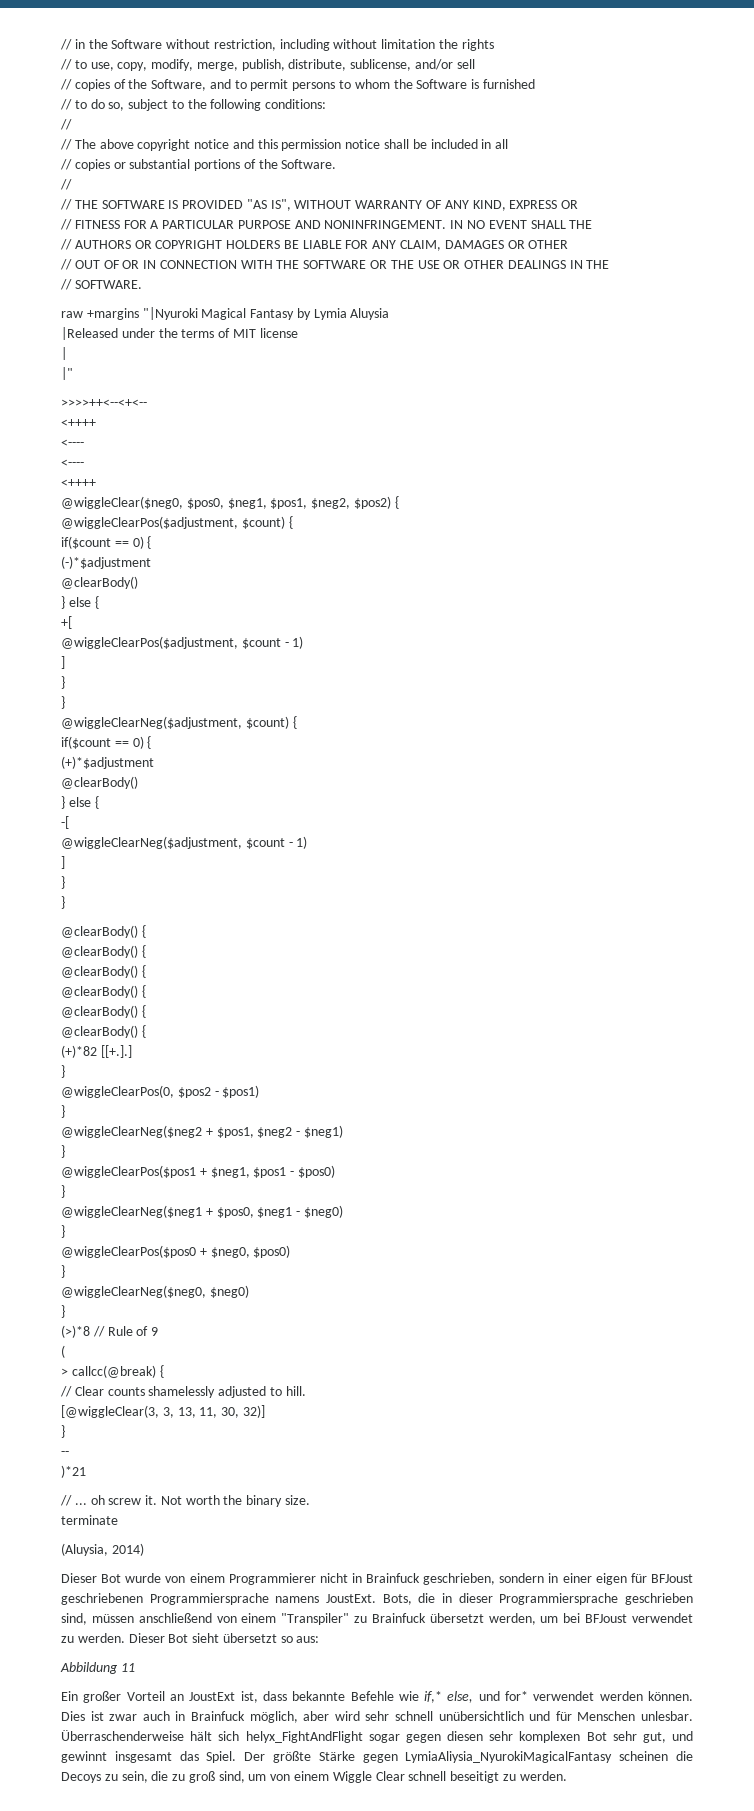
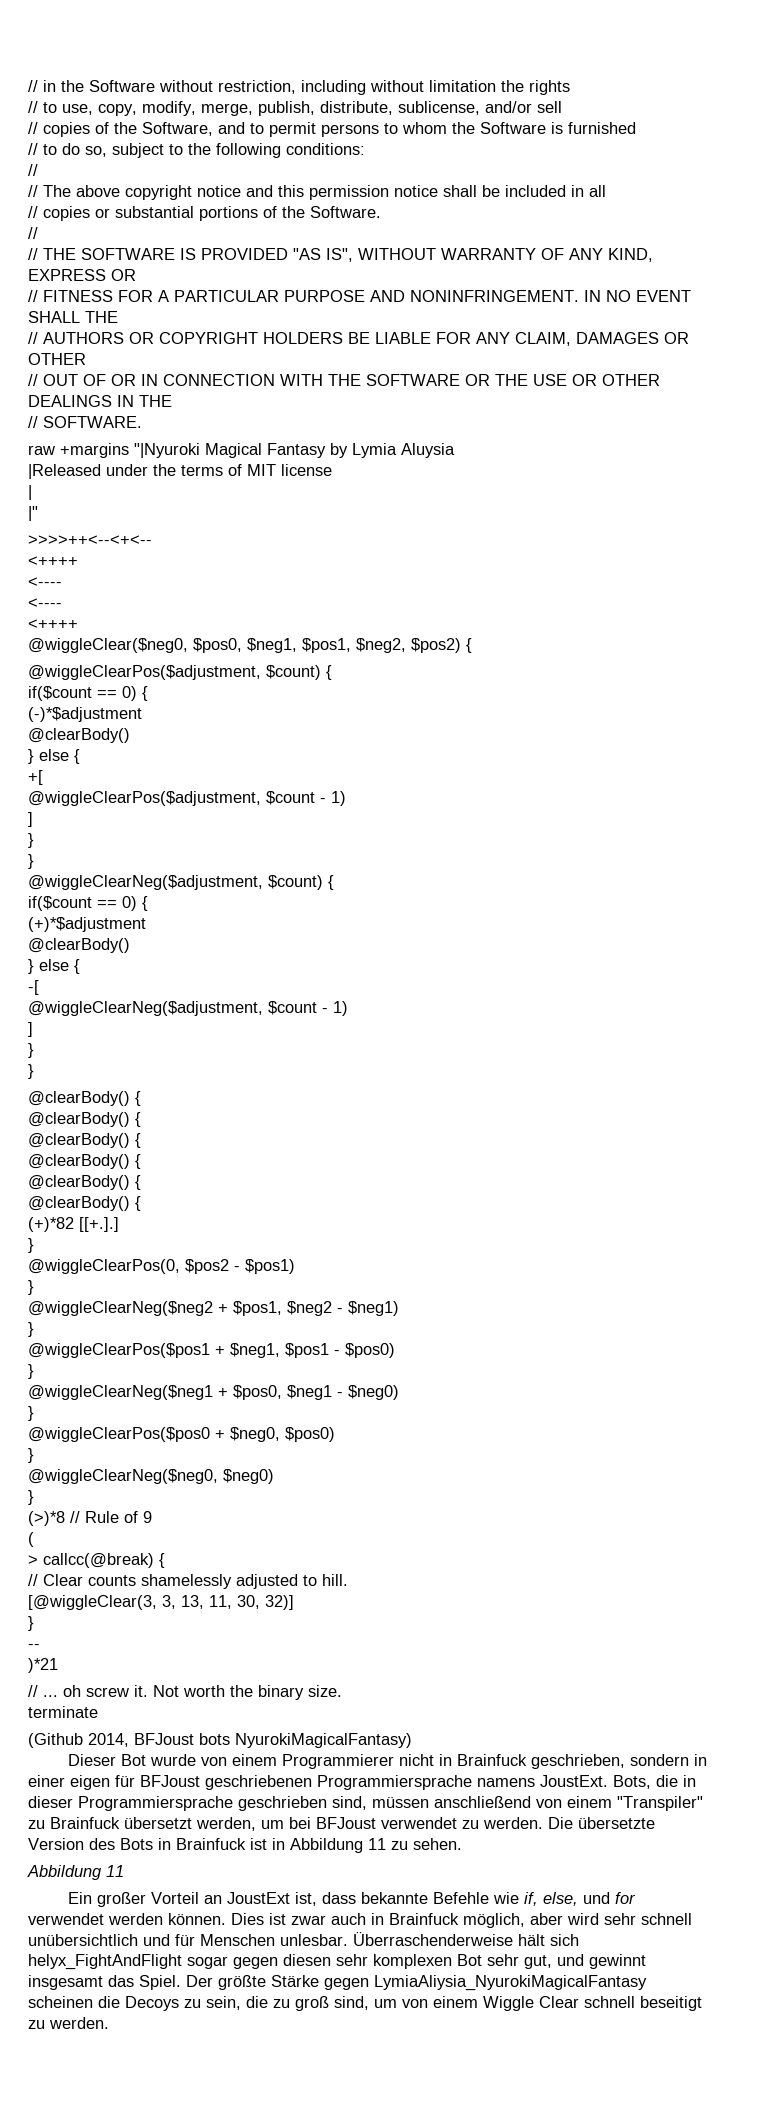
[61,1543,144,1556] (Aluysia, 2014) -> [28,1733,412,1748] (Github 2014, BFJoust bots NyurokiMagicalFantasy)
[128,1633,320,1643] Dieser Bot sieht übersetzt so aus: -> [548,1817,655,1829] [28,1838,462,1853] Die übersetzte Version des Bots in Brainfuck ist in Abbildung 11 zu sehen.
[424,1691,443,1703] if,* -> [524,1892,539,1906] if,
[505,1691,529,1701] for* -> [615,1892,637,1904] for

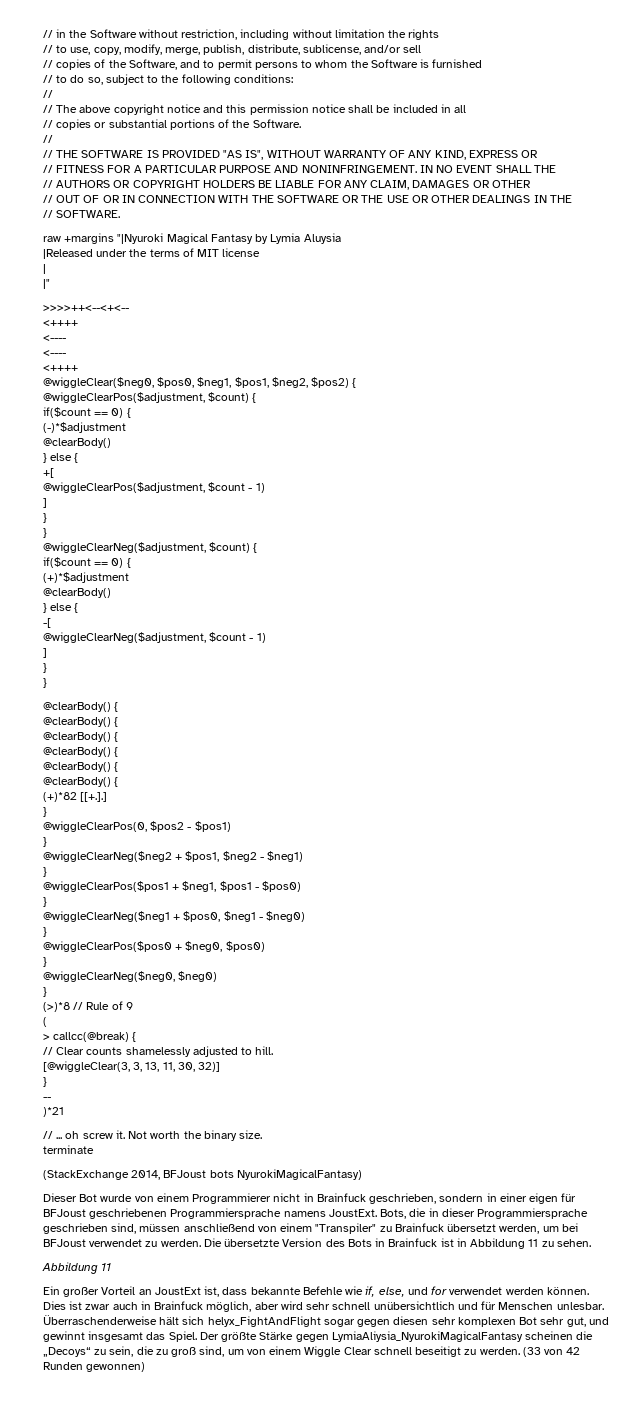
[28,1733,83,1748] (Github -> [43,1170,129,1180] (StackExchange
[125,1996,179,2011] Decoys -> [43,1347,91,1357] „Decoys“
(109, 2023) none -> [522,1347,581,1357] [43,1362,146,1372] (33 von 42 Runden gewonnen)

